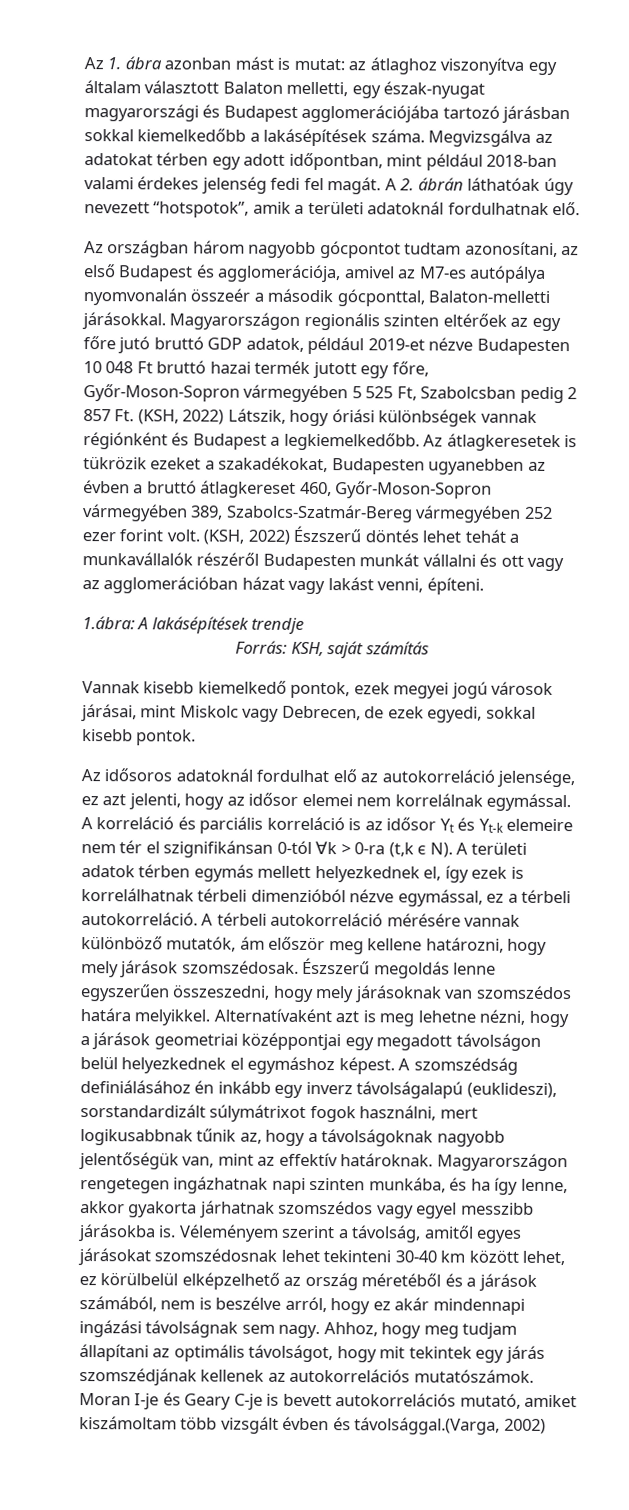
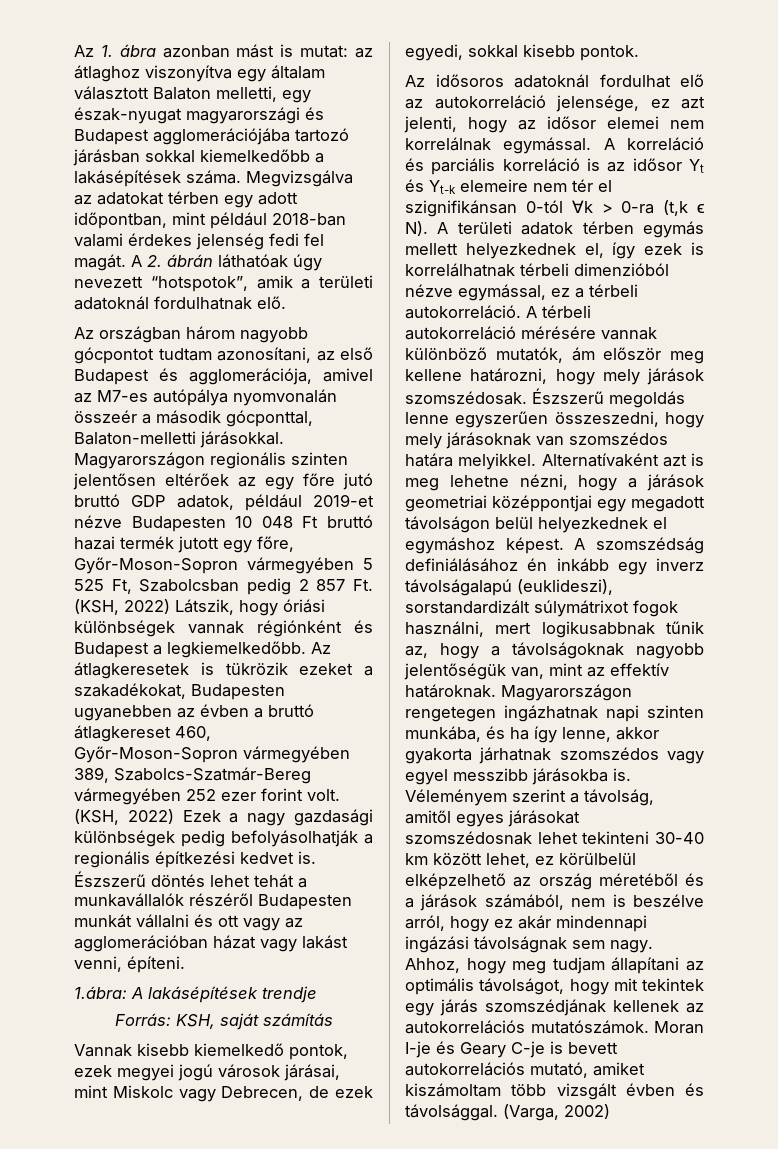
(440, 320) none -> [73,473,156,490] jelentősen
(290, 537) none -> [182,809,373,826] [74,830,373,847] [74,851,316,868] Ezek a nagy gazdasági különbségek pedig befolyásolhatják a regionális építkezési kedvet is.
[354,1417,501,1435] távolsággal.(Varga, -> [405,1104,559,1121] távolsággal. (Varga,

